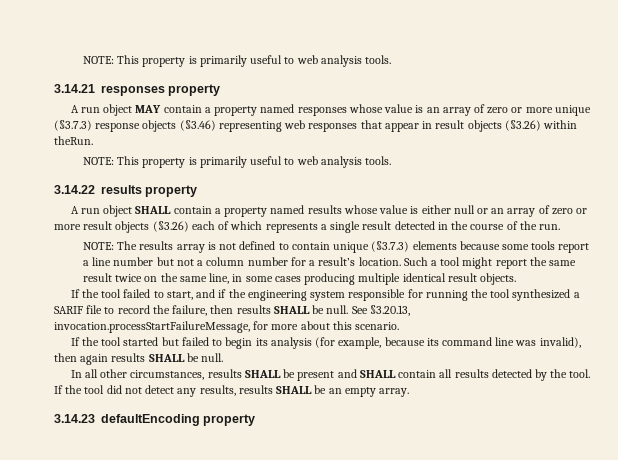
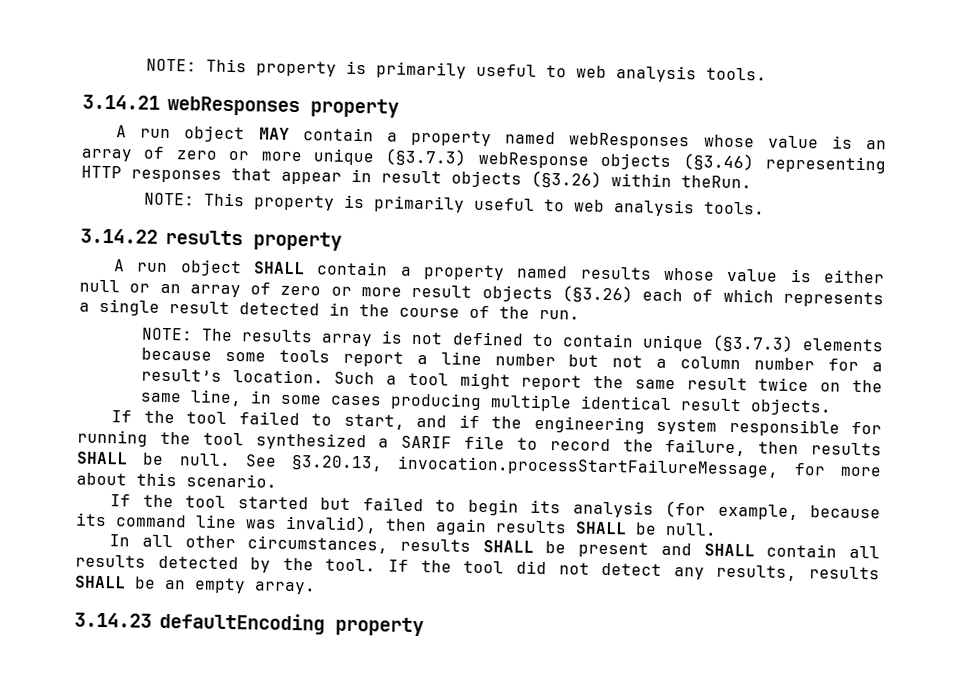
[101,85,165,96] responses -> [167,95,300,117] webResponses
[297,107,347,116] responses -> [569,132,691,150] webResponses
[95,123,141,132] response -> [477,151,589,169] webResponse
[284,120,306,129] web -> [81,165,122,179] HTTP

